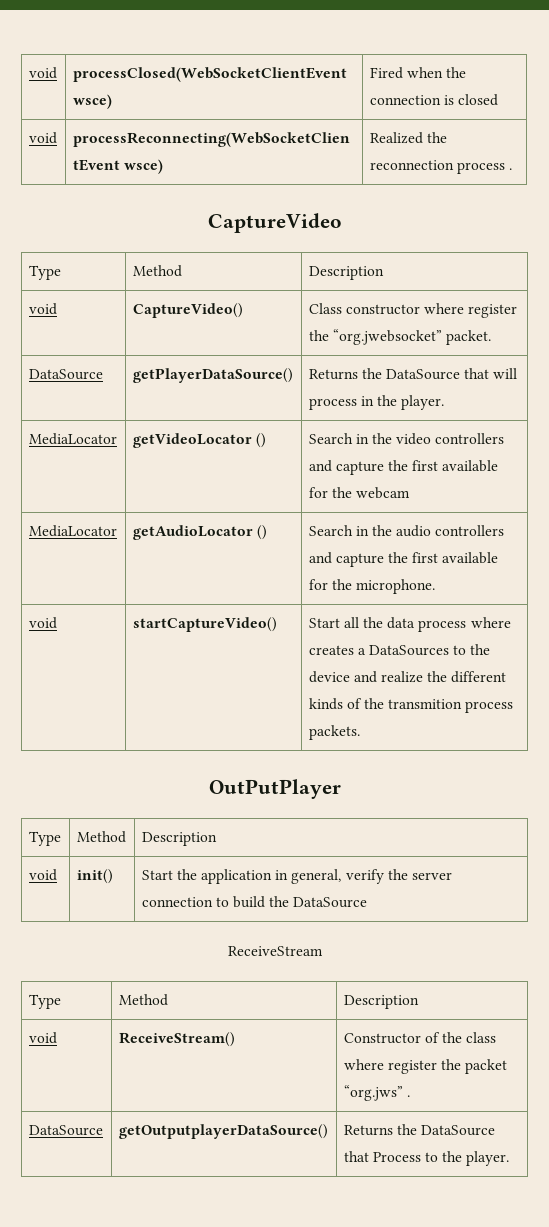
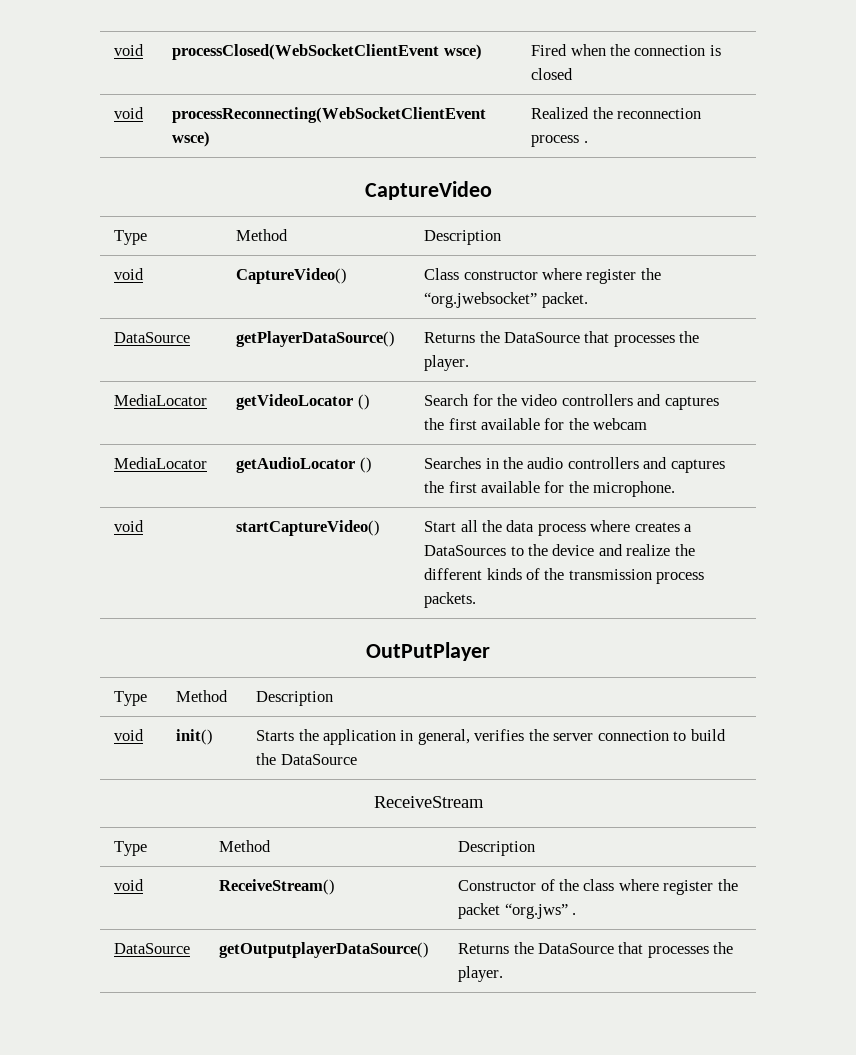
[493,368,518,379] [308,396,374,410] will process in -> [613,335,675,347] processes
[355,434,369,444] in -> [472,394,493,406] for
[335,461,384,475] capture -> [664,396,719,410] captures
[308,525,353,536] Search -> [424,457,482,469] Searches
[335,553,384,567] capture -> [670,459,725,473] captures
[388,699,463,709] transmition -> [568,569,652,580] transmission
[141,870,173,880] Start -> [256,730,295,741] Starts
[345,869,384,884] verify -> [474,729,525,741] verifies
[372,1152,439,1162] Process to -> [647,946,709,958] processes

